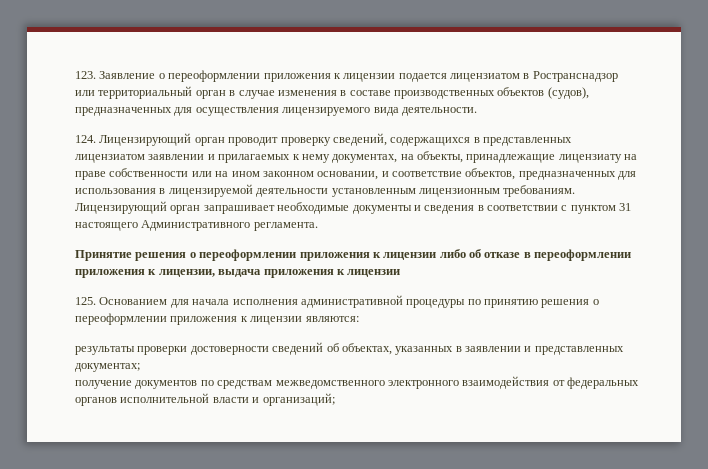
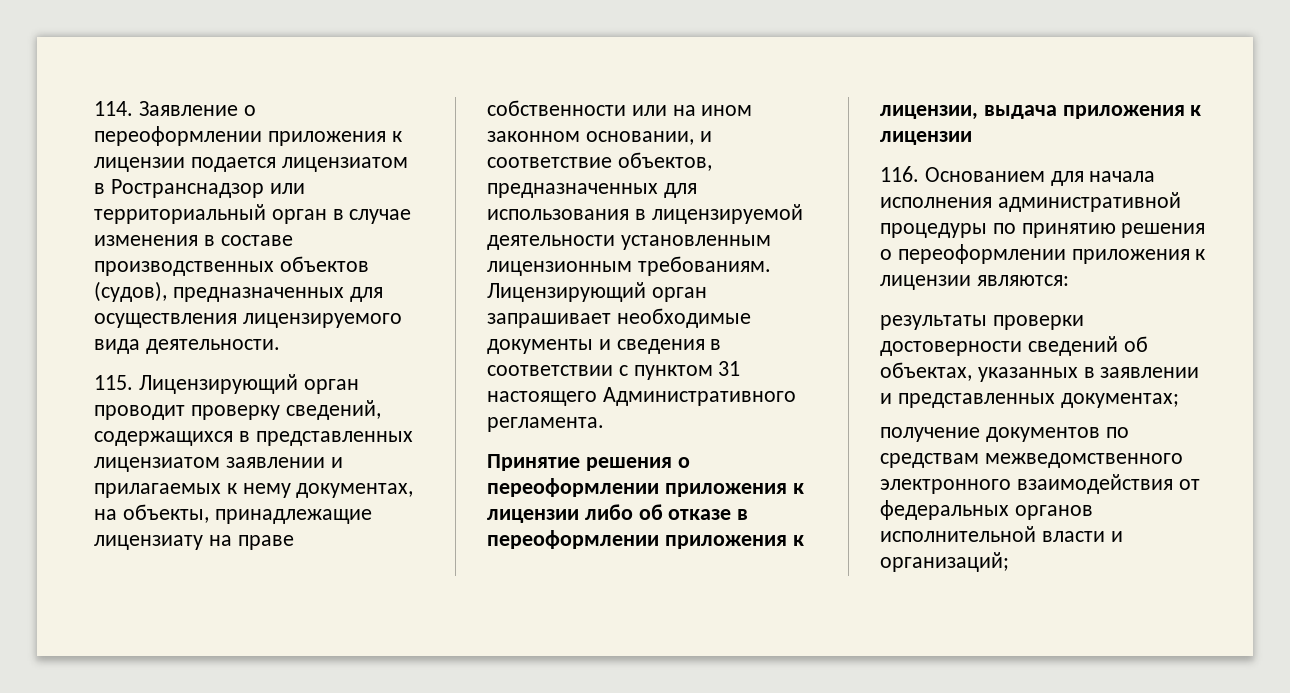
[75,71,96,79] 123. -> [94,101,133,116] 114.
[75,135,96,143] 124. -> [94,375,133,390] 115.
[75,297,96,305] 125. -> [880,166,919,182] 116.

